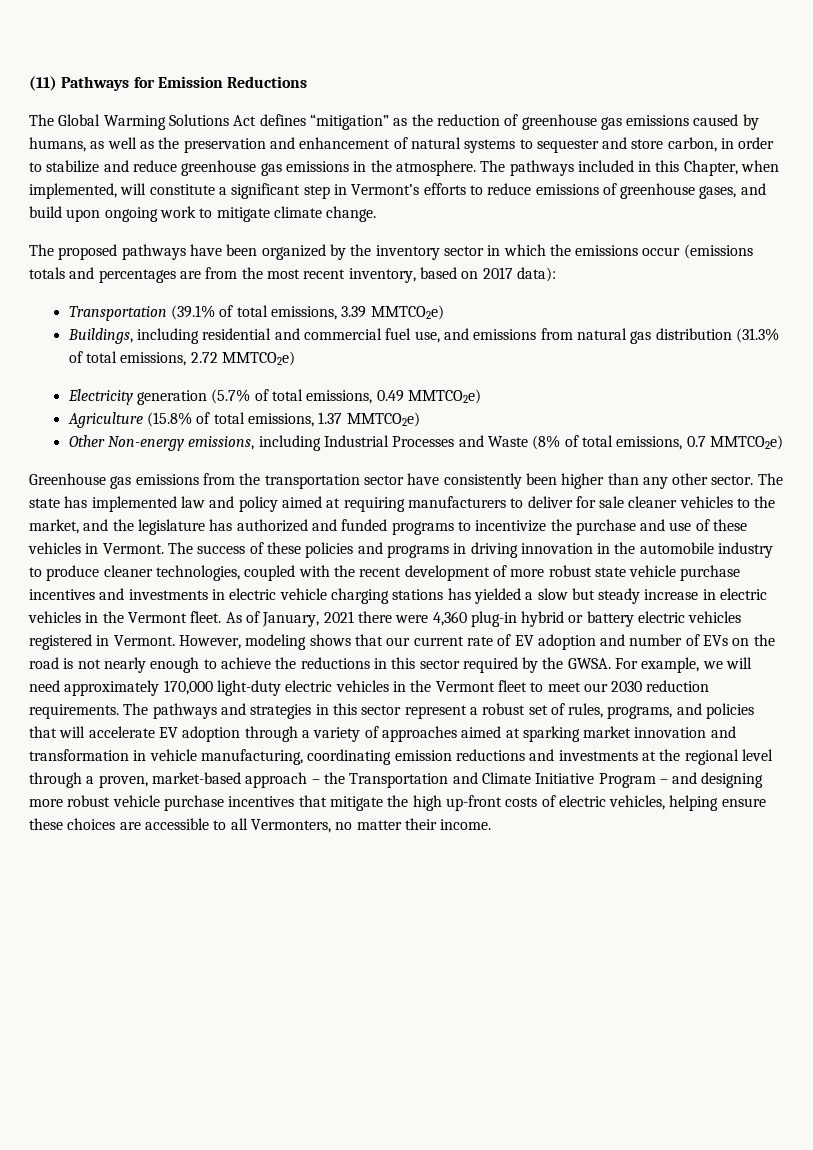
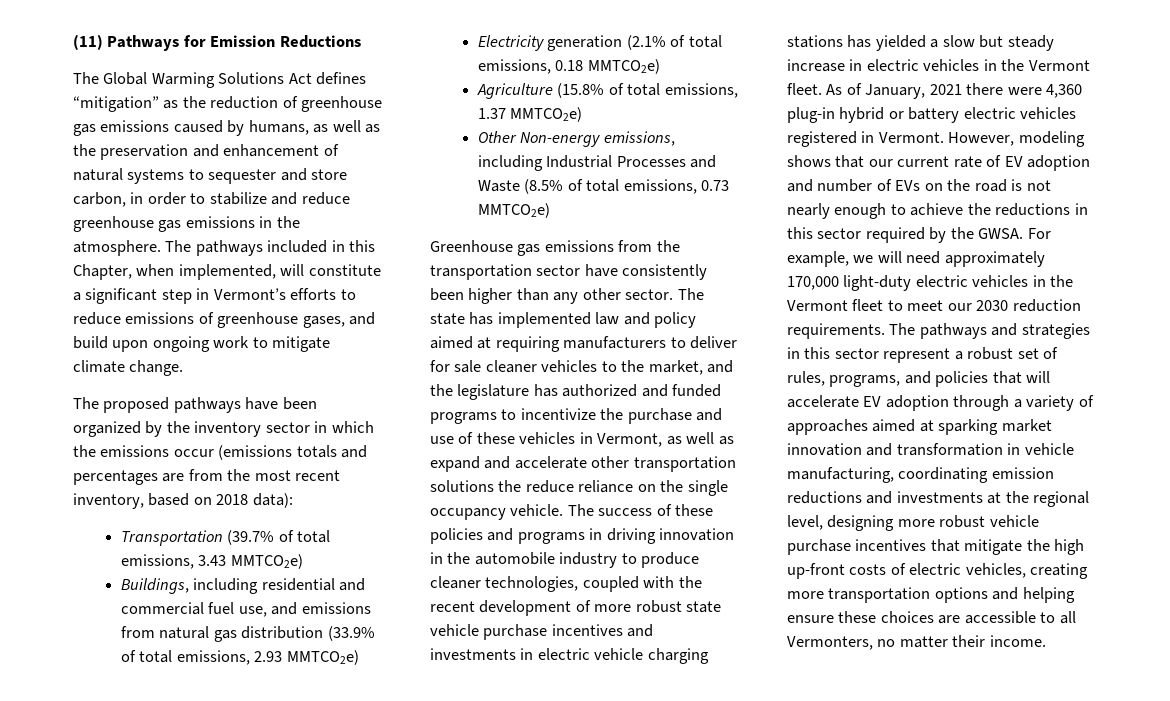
[482,267,513,279] 2017 -> [216,494,249,505] 2018
[171,305,367,320] (39.1% of total emissions, 3.39 -> [227,530,331,545] [120,554,227,569] (39.7% of total emissions, 3.43
[735,328,779,343] [68,351,218,366] (31.3% of total emissions, 2.72 -> [327,626,375,641] [120,650,283,665] (33.9% of total emissions, 2.93
[211,389,404,404] (5.7% of total emissions, 0.49 -> [626,35,722,50] [477,59,584,74] (2.1% of total emissions, 0.18
[532,435,706,450] (8% of total emissions, 0.7 -> [524,179,730,194] (8.5% of total emissions, 0.73
[102,543,164,554] Vermont. -> [597,432,734,447] [430,456,736,472] [430,480,728,496] [430,504,564,520] Vermont, as well as expand and accelerate other transportation solutions the reduce reliance on the single occupancy vehicle.
[741,749,773,761] [29,772,698,788] level through a proven, market-based approach – the Transportation and Climate Initiative Program – and -> [787,515,823,530] level,
(666, 802) none -> [1030,563,1089,579] [787,587,1019,603] creating more transportation options and

